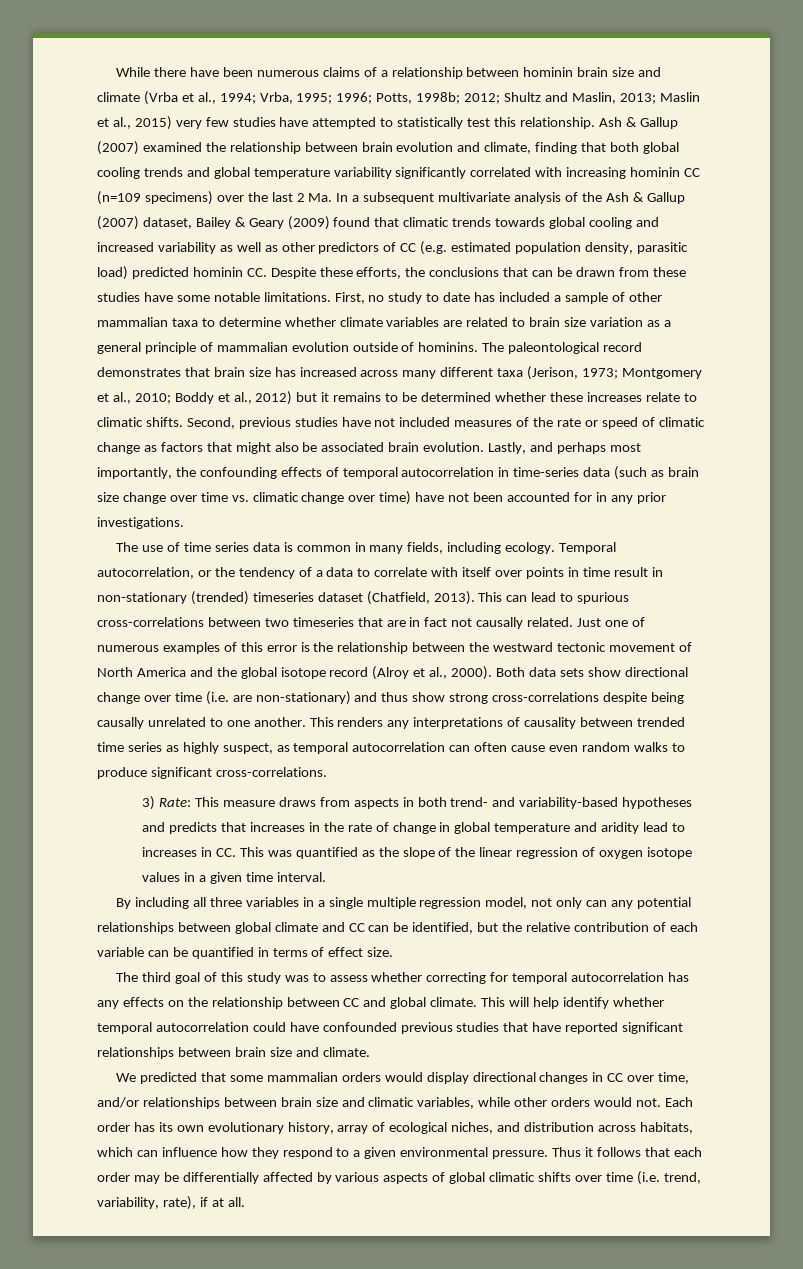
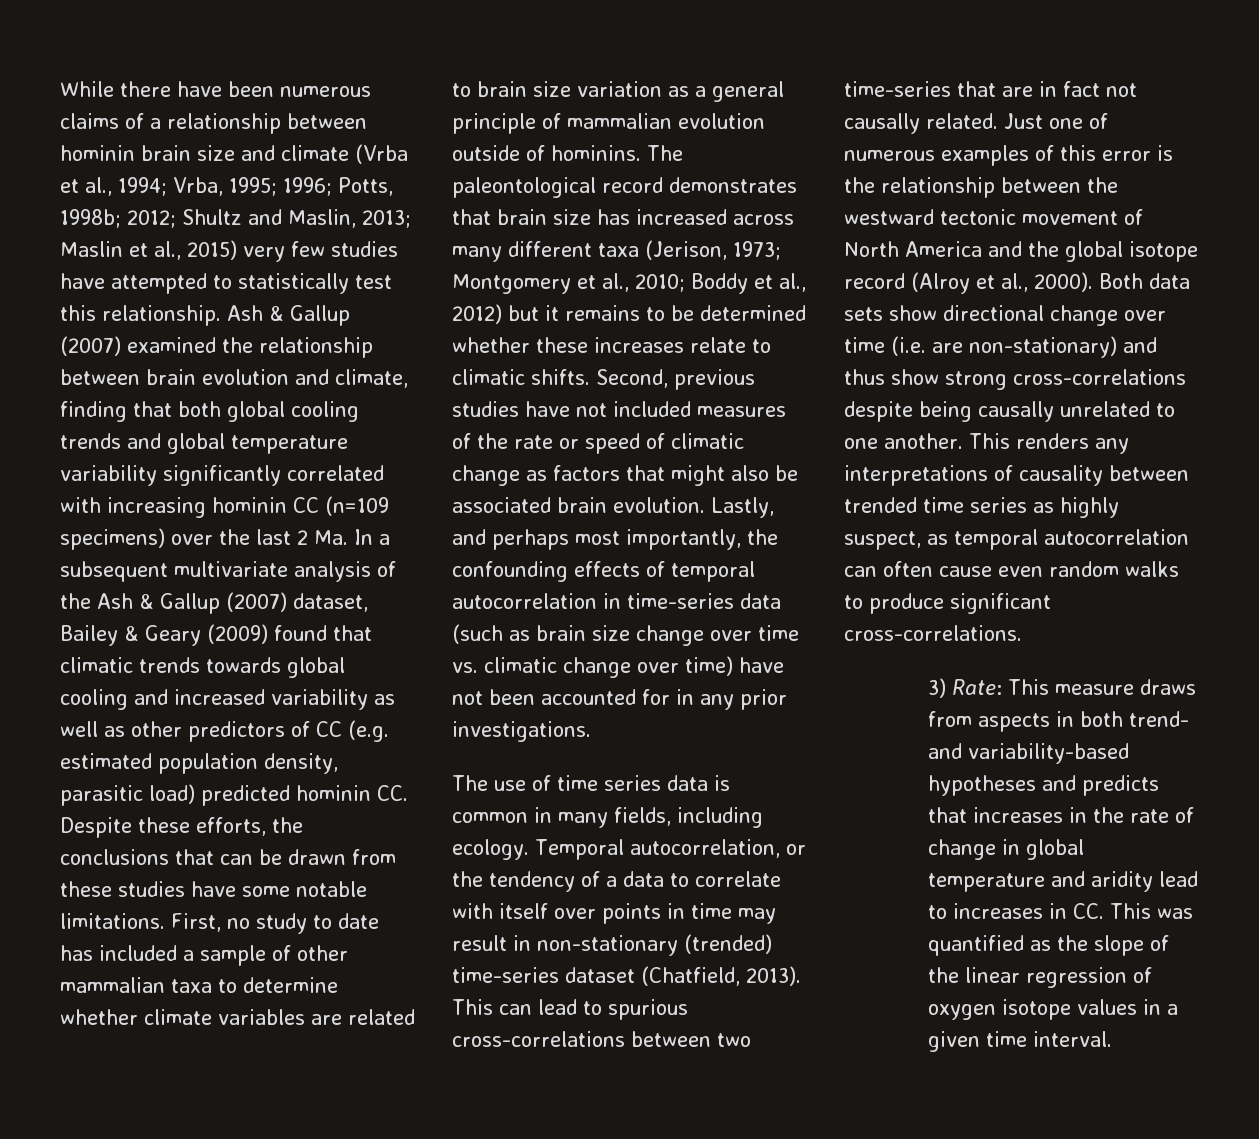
(610, 572) none -> [738,908,776,924] may
[252,592,314,602] timeseries -> [452,967,559,983] time-series
[292,617,354,627] timeseries -> [844,81,951,97] time-series
[116,897,691,909] [97,922,698,934] [97,947,394,959] [116,972,690,984] [97,997,664,1009] [97,1022,684,1034] [97,1047,370,1059] [116,1072,690,1084] [97,1097,693,1109] [97,1122,693,1134] [97,1147,702,1159] [97,1171,701,1185] [97,1196,245,1210] // By including all three variables in a single multiple regression model, not only can any potential relationships between global climate and CC can be identified, but the relative contribution of each variable can be quantified in terms of effect size. // The third goal of this study was to assess whether correcting for temporal autocorrelation has any effects on the relationship between CC and global climate. This will help identify whether temporal autocorrelation could have confounded previous studies that have reported significant relationships between brain size and climate. // We predicted that some mammalian orders would display directional changes in CC over time, and/or relationships between brain size and climatic variables, while other orders would not. Each order has its own evolutionary history, array of ecological niches, and distribution across habitats, which can influence how they respond to a given environmental pressure. Thus it follows that each order may be differentially affected by various aspects of global climatic shifts over time (i.e. trend, variability, rate), if at all. -> (1112, 1039) none

